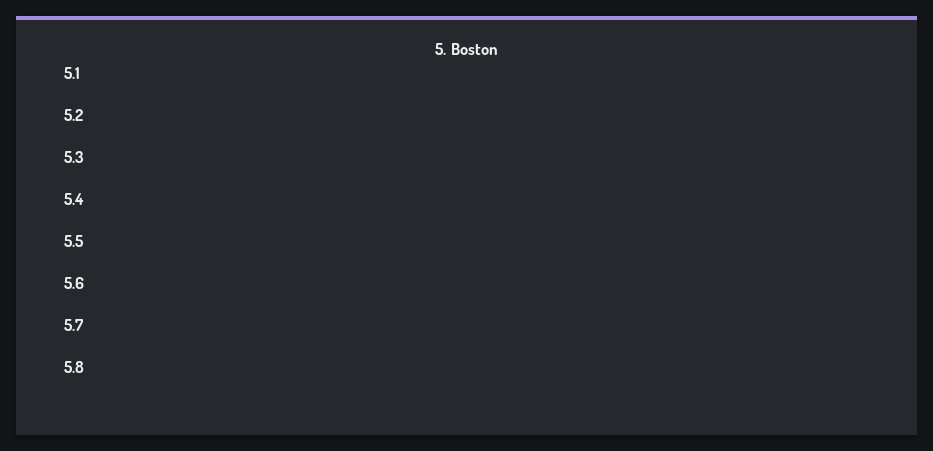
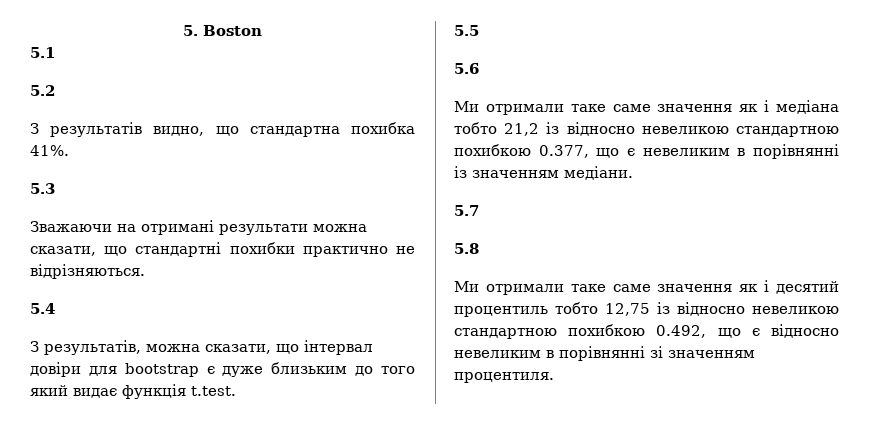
[64,151,84,163] [64,193,84,205] [64,235,84,247] [64,277,84,289] [64,319,84,331] [64,361,84,373] 5.3 // 5.4 // 5.5 // 5.6 // 5.7 // 5.8 -> [30,122,415,137] [30,145,69,156] [30,183,55,194] [30,220,367,235] [30,242,415,257] [30,264,145,279] [30,303,55,314] [30,340,373,355] [30,362,415,377] [30,384,236,399] [454,25,479,36] [454,63,479,74] [454,100,839,115] [454,122,839,137] [454,144,839,159] [454,166,633,180] [454,205,479,216] [454,243,479,254] [454,280,839,295] [454,302,839,317] [454,324,839,339] [454,346,755,361] [454,372,554,383] З результатів видно, що стандартна похибка 41%. // 5.3 // Зважаючи на отримані результати можна сказати, що стандартні похибки практично не відрізняються. // 5.4 // З результатів, можна сказати, що інтервал довіри для bootstrap є дуже близьким до того який видає функція t.test. // 5.5 // 5.6 // Ми отримали таке саме значення як і медіана тобто 21,2 із відносно невеликою стандартною похибкою 0.377, що є невеликим в порівнянні із значенням медіани. // 5.7 // 5.8 // Ми отримали таке саме значення як і десятий процентиль тобто 12,75 із відносно невеликою стандартною похибкою 0.492, що є відносно невеликим в порівнянні зі значенням процентиля.

